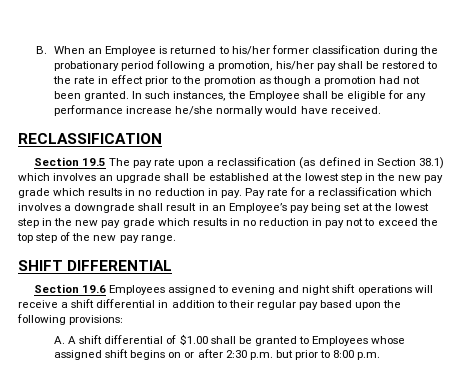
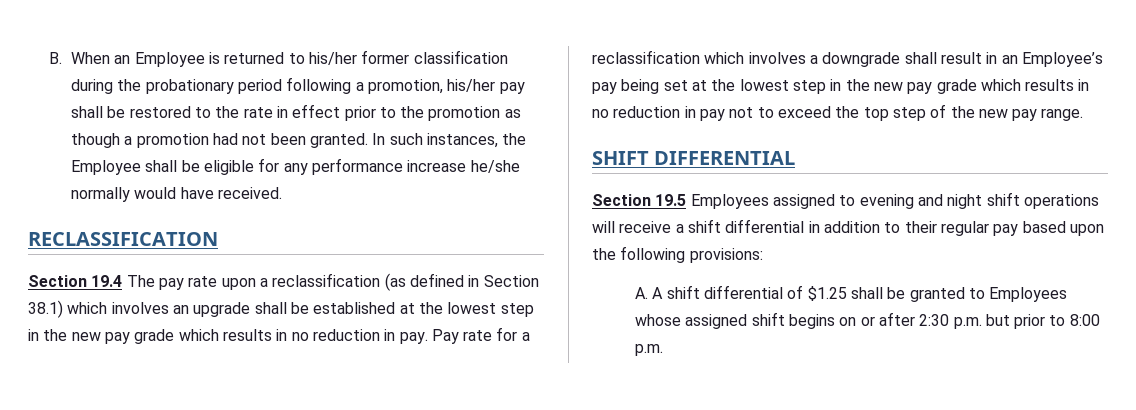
[81,158,106,166] 19.5 -> [91,275,123,287] 19.4
[81,285,106,293] 19.6 -> [655,194,687,206] 19.5
[179,334,208,345] $1.00 -> [807,286,847,301] $1.25

